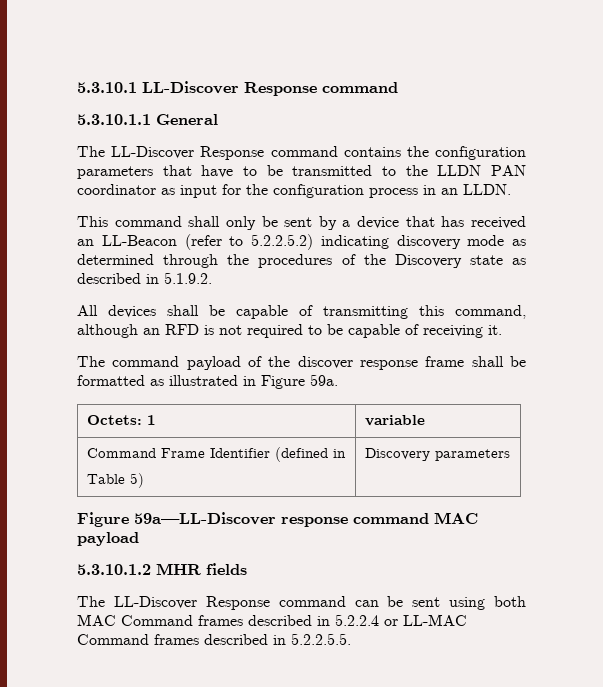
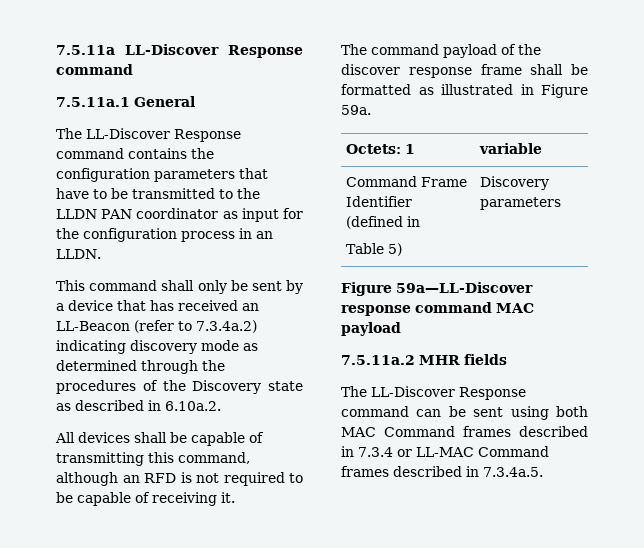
[77,82,137,93] 5.3.10.1 -> [56,45,115,55] 7.5.11a
[77,114,151,125] 5.3.10.1.1 -> [56,97,130,107] 7.5.11a.1
[251,234,313,250] 5.2.2.5.2) -> [196,320,257,333] 7.3.4a.2)
[164,272,212,284] 5.1.9.2. -> [165,401,221,411] 6.10a.2.
[77,564,151,575] 5.3.10.1.2 -> [341,355,415,365] 7.5.11a.2
[335,614,379,626] 5.2.2.4 -> [358,447,393,457] 7.3.4
[291,633,351,645] 5.2.2.5.5. -> [483,467,543,477] 7.3.4a.5.

